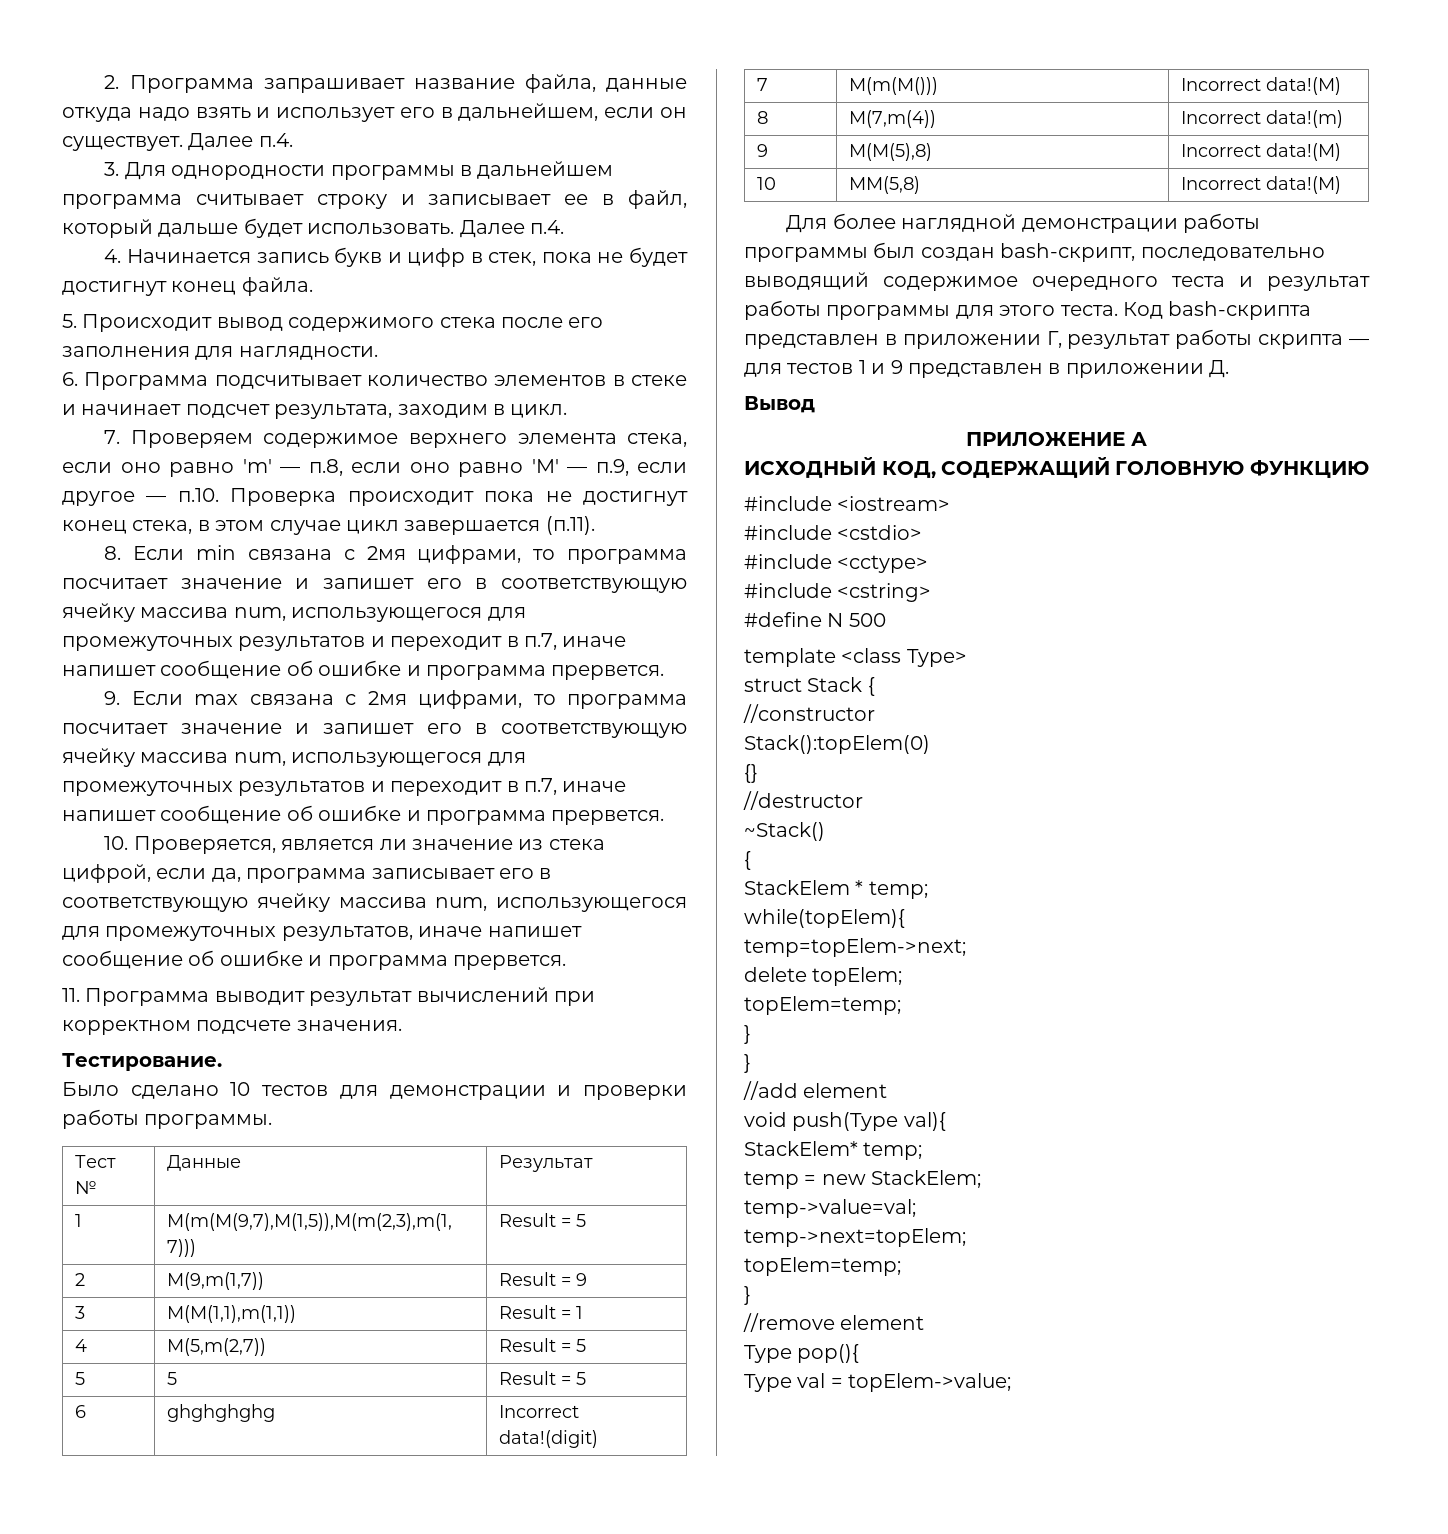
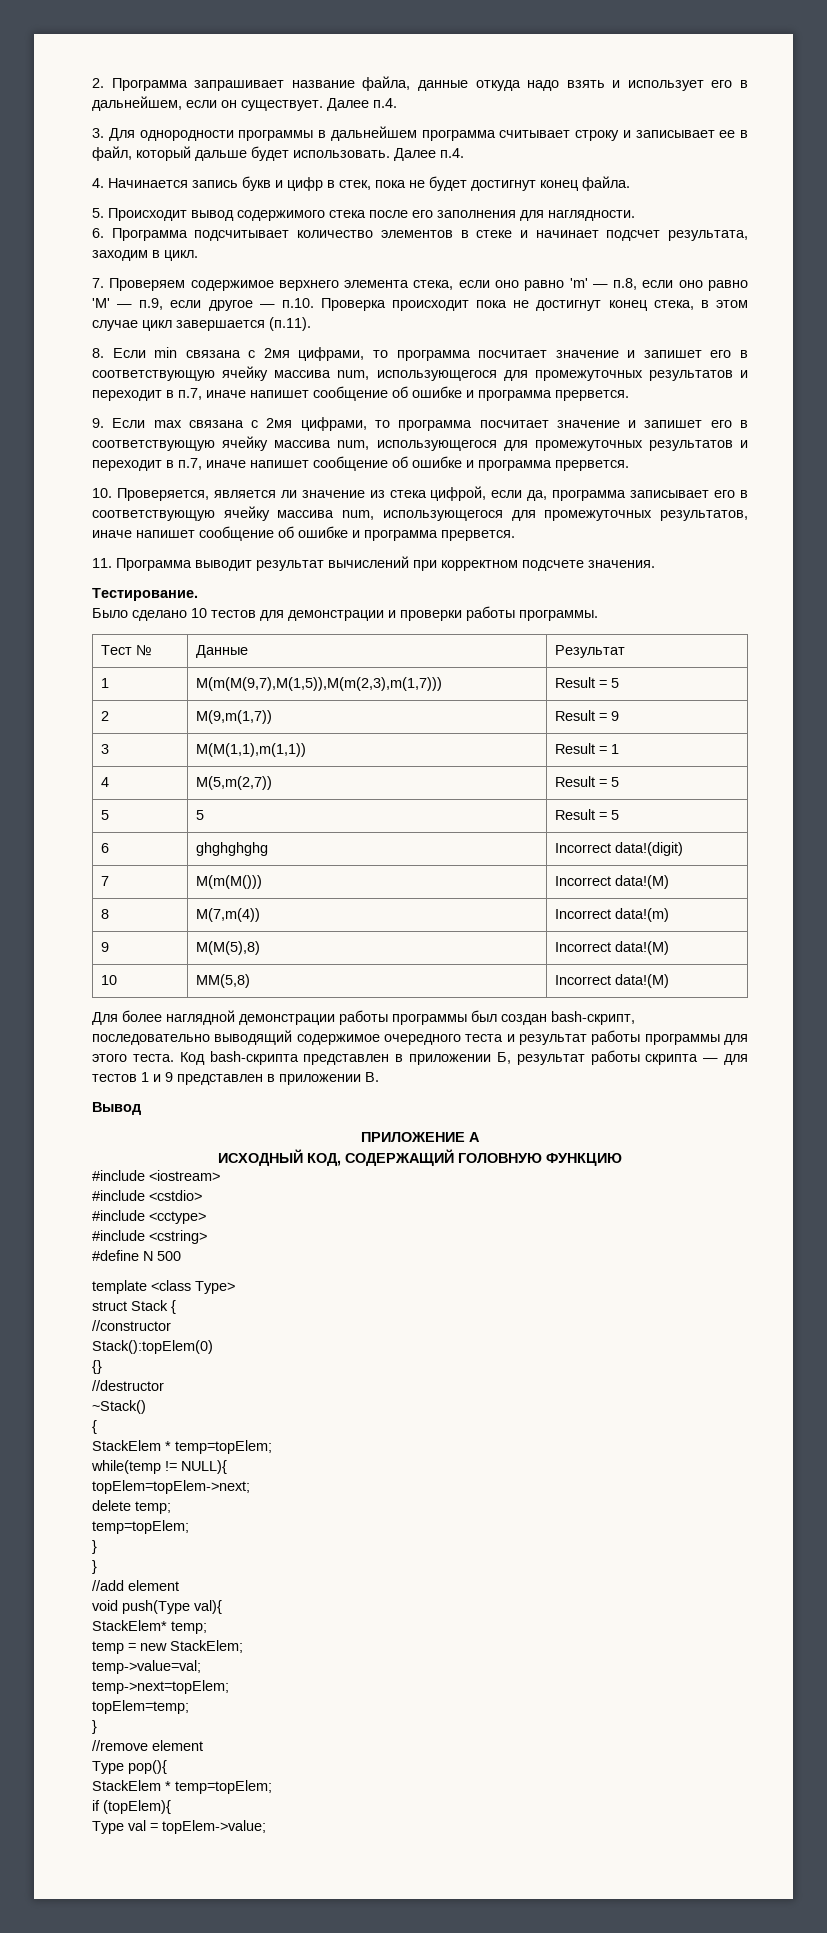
[1046,331,1062,348] Г, -> [496,1052,511,1064] Б,
[1209,360,1230,378] Д. -> [365,1072,379,1082] В.
[868,881,928,899] [744,909,905,928] [744,938,966,957] [744,967,903,986] [744,996,901,1015] temp; // while(topElem){ // temp=topElem->next; // delete topElem; // topElem=temp; -> [175,1440,272,1454] [91,1460,227,1474] [92,1480,250,1494] [92,1500,171,1514] [92,1520,189,1534] temp=topElem; // while(temp != NULL){ // topElem=topElem->next; // delete temp; // temp=topElem;
(860, 1353) none -> [92,1780,272,1794] [92,1800,171,1814] // StackElem * temp=topElem; // if (topElem){

